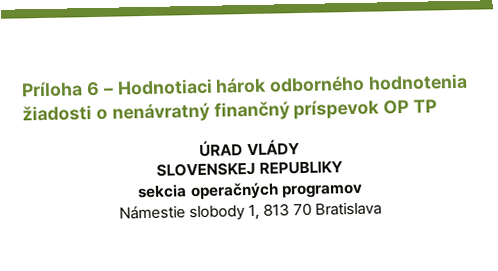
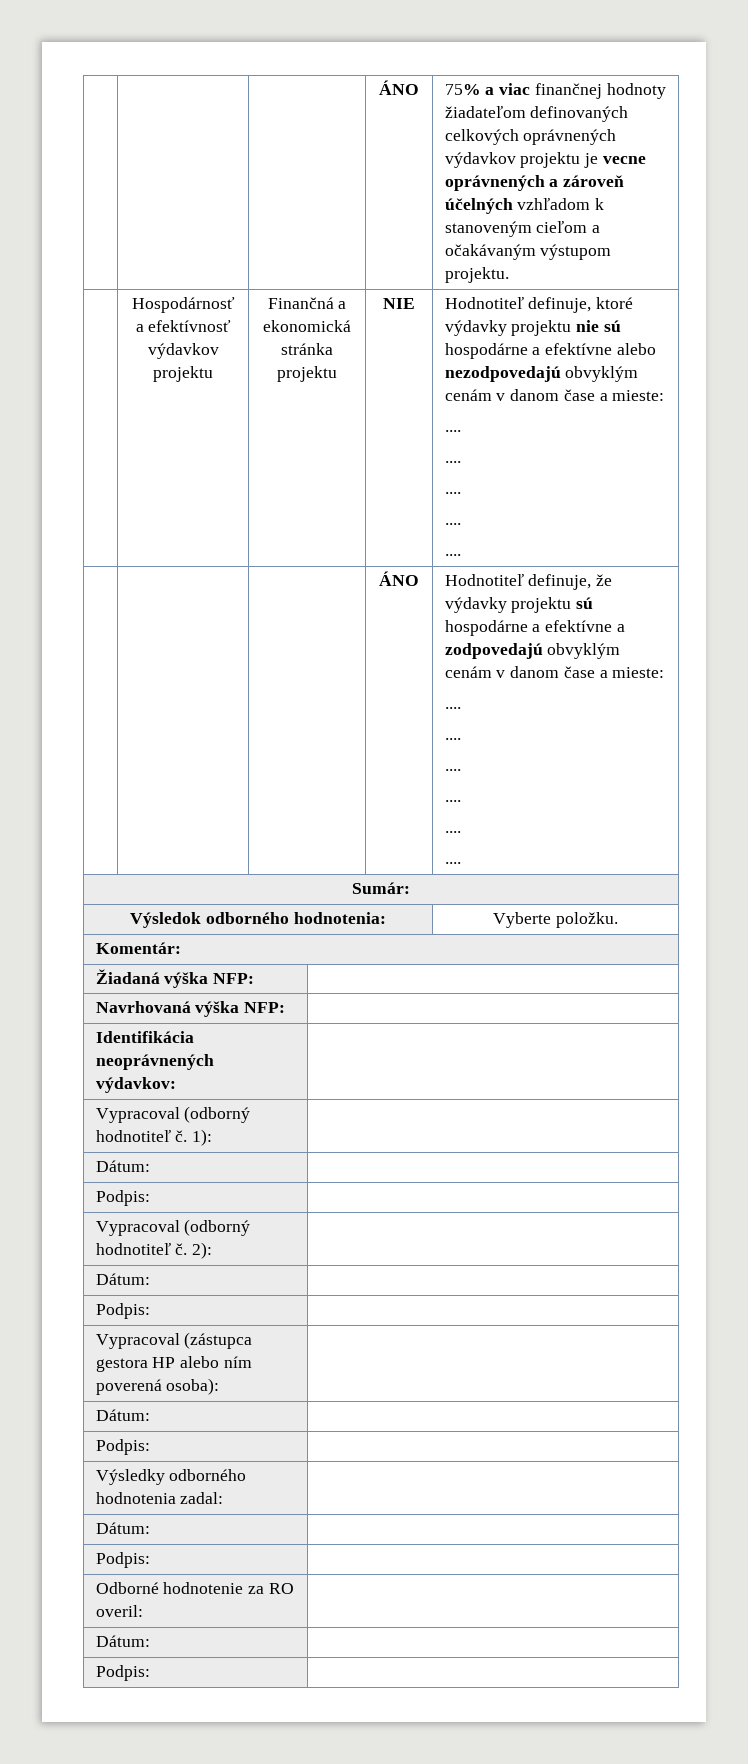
[21,73,469,98] [22,99,438,123] [199,139,300,157] [156,161,343,177] [137,182,363,201] [118,201,383,222] Príloha 6 – Hodnotiaci hárok odborného hodnotenia žiadosti o nenávratný finančný príspevok OP TP // ÚRAD VLÁDY // SLOVENSKEJ REPUBLIKY // sekcia operačných programov // Námestie slobody 1, 813 70 Bratislava -> [379,80,419,95] [444,83,666,99] [444,106,629,122] [444,129,617,145] [444,152,646,168] [444,175,625,191] [444,198,605,214] [444,221,601,237] [444,244,612,260] [444,267,509,283] [132,297,235,313] [135,320,232,332] [147,343,219,359] [153,366,213,382] [267,297,347,309] [263,320,351,332] [281,343,333,355] [277,366,337,382] [383,298,415,309] [444,297,634,313] [444,320,621,336] [444,343,656,359] [444,366,639,382] [444,389,665,401] [444,430,461,432] [444,461,461,463] [444,492,461,494] [444,523,461,525] [444,554,461,556] [379,571,419,586] [444,574,613,590] [444,597,594,613] [444,620,625,636] [444,643,621,659] [444,666,665,678] [444,707,461,709] [444,738,461,740] [444,769,461,771] [444,800,461,802] [444,831,461,833] [444,862,461,864] [352,882,410,894] [130,912,386,928] [493,912,618,928] [95,942,181,954] [95,969,255,988] [95,1001,286,1017] [95,1031,194,1043] [95,1054,214,1070] [95,1077,176,1093] [95,1106,251,1123] [95,1129,213,1146] [95,1160,150,1172] [95,1190,150,1206] [95,1219,251,1236] [95,1242,213,1259] [95,1273,150,1285] [95,1303,150,1319] [95,1332,253,1349] [95,1356,252,1372] [95,1378,220,1395] [95,1409,150,1421] [95,1439,150,1455] [95,1469,247,1485] [95,1492,224,1504] [95,1522,150,1534] [95,1552,150,1568] [95,1582,294,1594] [95,1605,143,1617] [95,1635,150,1647] [95,1665,150,1681] | | | ÁNO | 75% a viac finančnej hodnoty žiadateľom definovaných celkových oprávnených výdavkov projektu je vecne oprávnených a zároveň účelných vzhľadom k stanoveným cieľom a očakávaným výstupom projektu. // | Hospodárnosť a efektívnosť výdavkov projektu | Finančná a ekonomická stránka projektu | NIE | Hodnotiteľ definuje, ktoré výdavky projektu nie sú hospodárne a efektívne alebo nezodpovedajú obvyklým cenám v danom čase a mieste: // .... // .... // .... // .... // .... // | | | ÁNO | Hodnotiteľ definuje, že výdavky projektu sú hospodárne a efektívne a zodpovedajú obvyklým cenám v danom čase a mieste: // .... // .... // .... // .... // .... // .... // Sumár: // Výsledok odborného hodnotenia: | Vyberte položku. // Komentár: // Žiadaná výška NFP: | // Navrhovaná výška NFP: | // Identifikácia neoprávnených výdavkov: | // Vypracoval (odborný hodnotiteľ č. 1): | // Dátum: | // Podpis: | // Vypracoval (odborný hodnotiteľ č. 2): | // Dátum: | // Podpis: | // Vypracoval (zástupca gestora HP alebo ním poverená osoba): | // Dátum: | // Podpis: | // Výsledky odborného hodnotenia zadal: | // Dátum: | // Podpis: | // Odborné hodnotenie za RO overil: | // Dátum: | // Podpis: |

